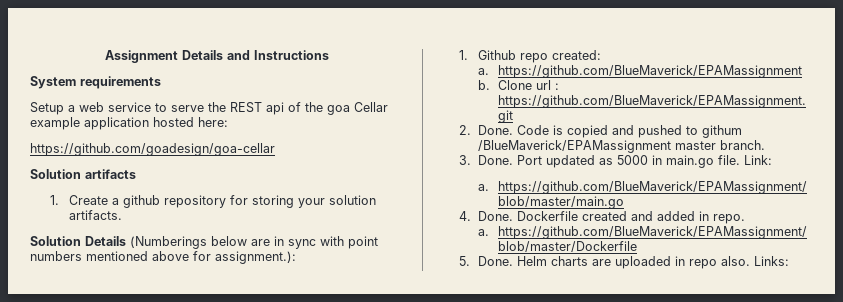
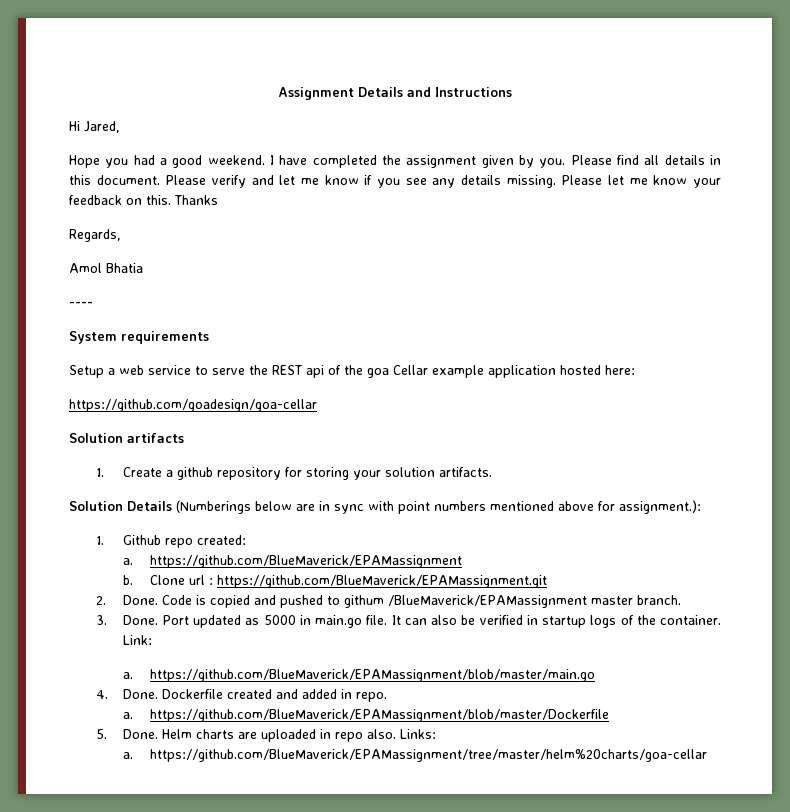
(329, 55) none -> [69,121,120,133] [69,155,721,168] [69,175,721,188] [69,195,218,205] [69,229,121,242] [69,263,143,273] [69,301,93,307] // Hi Jared, // Hope you had a good weekend. I have completed the assignment given by you. Please find all details in this document. Please verify and let me know if you see any details missing. Please let me know your feedback on this. Thanks // Regards, // Amol Bhatia // ----
(741, 160) none -> [391,615,721,628] It can also be verified in startup logs of the container.
(790, 261) none -> [122,749,707,762] // a. https://github.com/BlueMaverick/EPAMassignment/tree/master/helm%20charts/goa-cellar

